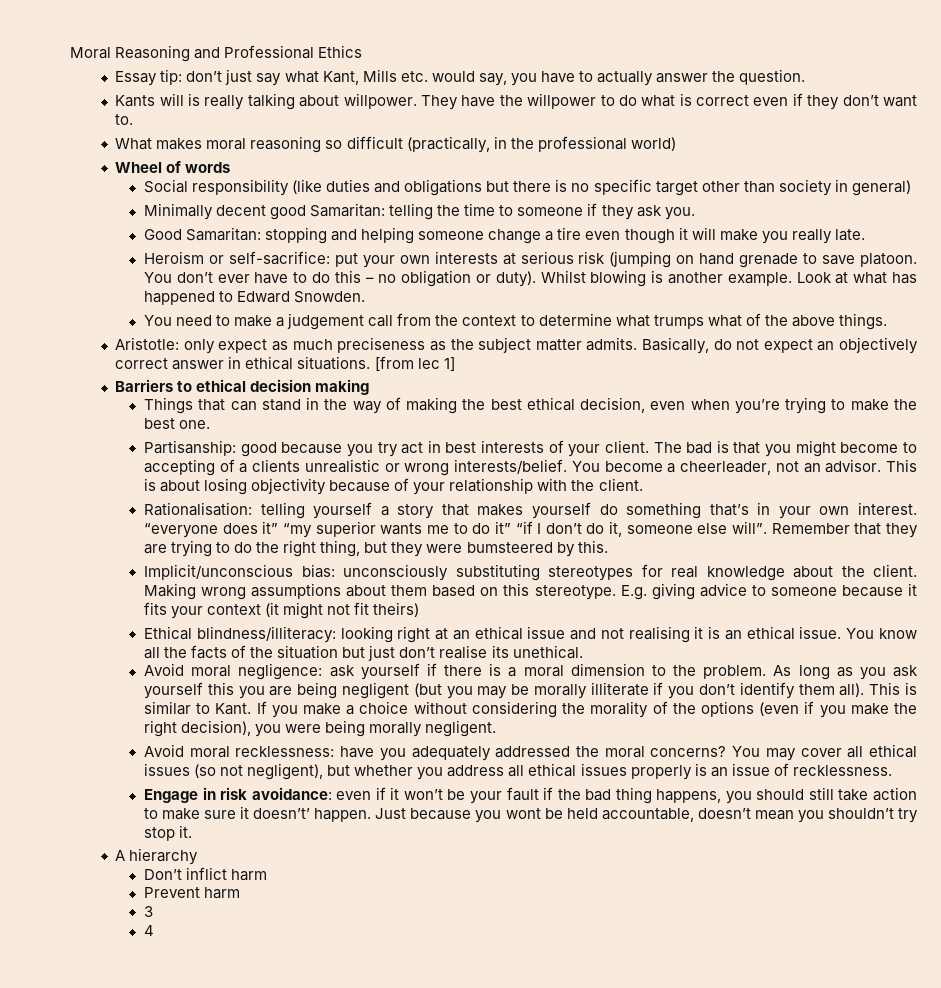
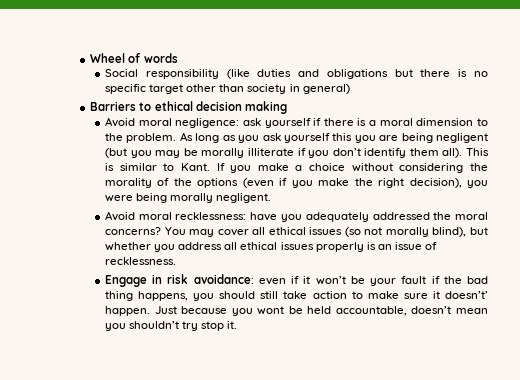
[70,45,363,62] [115,69,806,86] [115,93,917,110] [115,114,134,125] [115,136,676,153] Moral Reasoning and Professional Ethics // Essay tip: don’t just say what Kant, Mills etc. would say, you have to actually answer the question. // Kants will is really talking about willpower. They have the willpower to do what is correct even if they don’t want to. // What makes moral reasoning so difficult (practically, in the professional world) // -> (90, 58) none
[143,203,695,220] [143,227,865,244] [143,251,917,268] [143,270,917,287] [143,291,366,305] [143,313,887,330] [115,337,919,354] [115,356,455,371] // Minimally decent good Samaritan: telling the time to someone if they ask you. // Good Samaritan: stopping and helping someone change a tire even though it will make you really late. // Heroism or self-sacrifice: put your own interests at serious risk (jumping on hand grenade to save platoon. You don’t ever have to do this – no obligation or duty). Whilst blowing is another example. Look at what has happened to Edward Snowden. // You need to make a judgement call from the context to determine what trumps what of the above things. // Aristotle: only expect as much preciseness as the subject matter admits. Basically, do not expect an objectively correct answer in ethical situations. [from lec 1] -> (350, 89) none
[143,397,917,414] [143,418,211,429] [143,440,917,457] [143,459,918,476] [143,478,643,495] [143,502,918,519] [143,521,919,538] [143,540,608,557] [143,564,918,581] [143,583,918,600] [143,602,420,619] [143,626,918,643] [143,645,583,661] // Things that can stand in the way of making the best ethical decision, even when you’re trying to make the best one. // Partisanship: good because you try act in best interests of your client. The bad is that you might become to accepting of a clients unrealistic or wrong interests/belief. You become a cheerleader, not an advisor. This is about losing objectivity because of your relationship with the client. // Rationalisation: telling yourself a story that makes yourself do something that’s in your own interest. “everyone does it” “my superior wants me to do it” “if I don’t do it, someone else will”. Remember that they are trying to do the right thing, but they were bumsteered by this. // Implicit/unconscious bias: unconsciously substituting stereotypes for real knowledge about the client. Making wrong assumptions about them based on this stereotype. E.g. giving advice to someone because it fits your context (it might not fit theirs) // Ethical blindness/illiteracy: looking right at an ethical issue and not realising it is an ethical issue. You know all the facts of the situation but just don’t realise its unethical. -> (287, 107) none
[247,763,324,780] negligent), -> [385,227,467,237] morally blind),
[115,848,199,865] [143,867,268,881] [143,887,241,899] [143,906,153,917] [143,925,154,936] // A hierarchy // Don’t inflict harm // Prevent harm // 3 // 4 -> (238, 325) none

